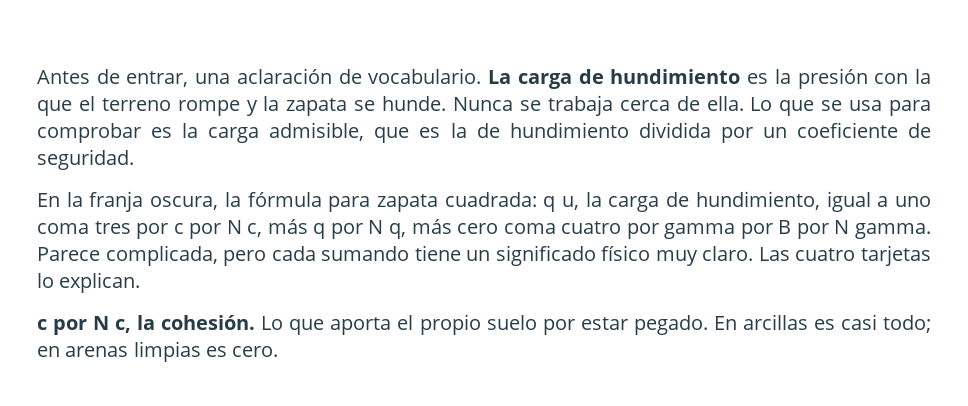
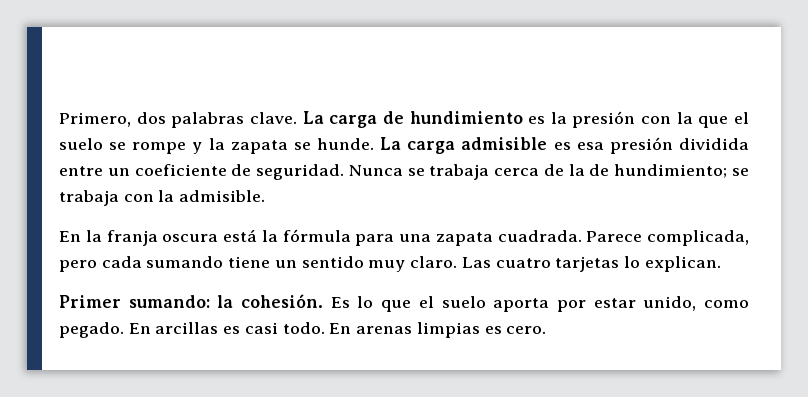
[37,68,482,87] Antes de entrar, una aclaración de vocabulario. -> [59,112,297,128] Primero, dos palabras clave.
[101,98,171,111] terreno -> [59,138,127,150] suelo se
(447, 103) none -> [380,137,749,154] [59,164,345,180] La carga admisible es esa presión dividida entre un coeficiente de seguridad.
[706,96,932,116] [37,122,931,143] [37,149,134,170] ella. Lo que se usa para comprobar es la carga admisible, que es la de hundimiento dividida por un coeficiente de seguridad. -> [568,164,749,178] [59,190,266,206] la de hundimiento; se trabaja con la admisible.
[150,196,219,210] oscura, -> [162,229,257,242] oscura está
[376,191,932,212] [37,219,931,239] zapata cuadrada: q u, la carga de hundimiento, igual a uno coma tres por c por N c, más q por N q, más cero coma cuatro por gamma por B por N gamma. -> [399,230,582,246] una zapata cuadrada.
[495,245,651,266] significado físico -> [301,256,364,268] sentido
[37,314,628,335] c por N c, la cohesión. Lo que aporta el propio suelo por estar -> [59,294,750,312] Primer sumando: la cohesión. Es lo que el suelo aporta por estar unido, como
[883,315,932,333] [37,346,60,357] todo; en -> [282,322,352,334] todo. En

